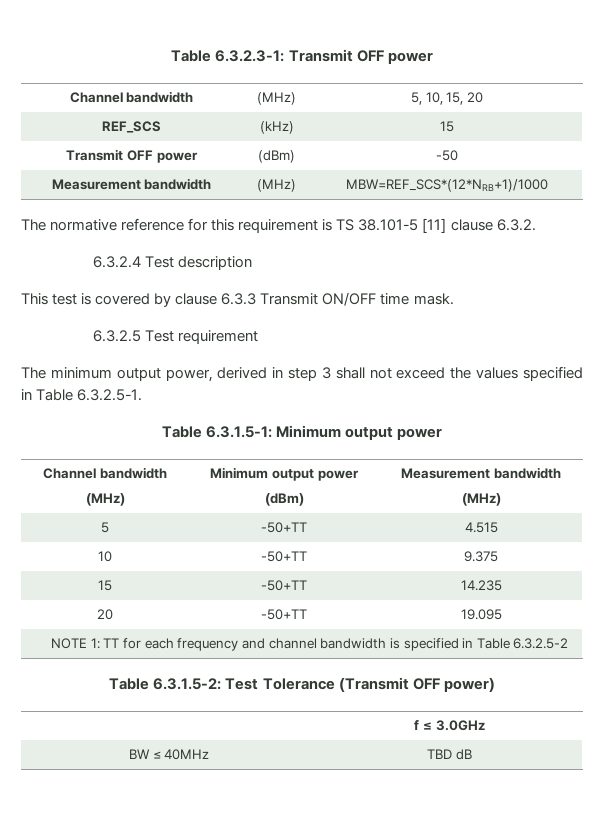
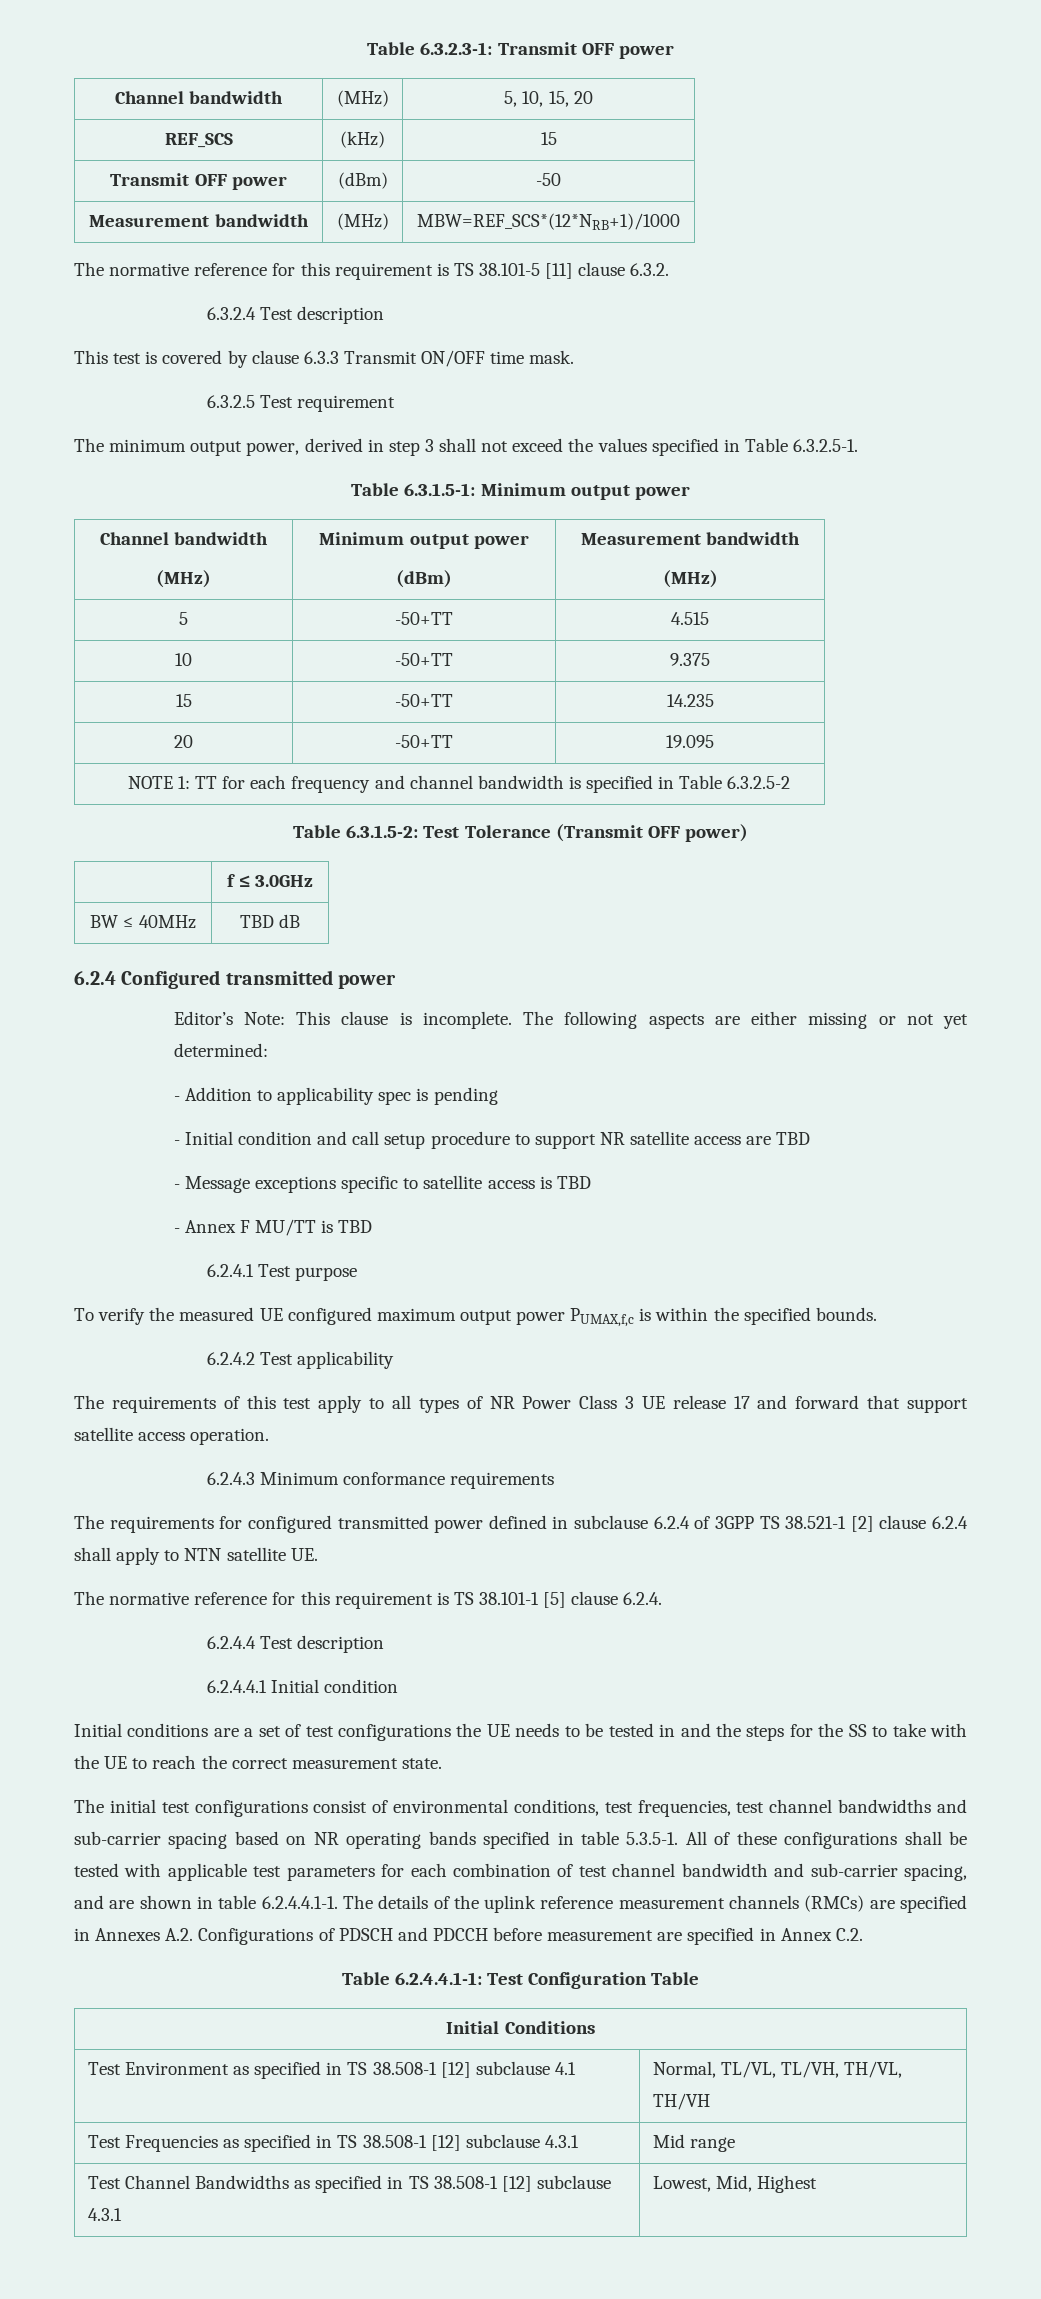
(472, 754) none -> [74,970,397,989] [173,1011,968,1029] [173,1043,268,1057] [173,1087,498,1105] [173,1131,811,1149] [173,1175,591,1193] [173,1219,373,1236] [207,1264,358,1281] [74,1307,877,1327] [207,1351,395,1369] [74,1395,969,1413] [74,1427,270,1445] [207,1472,555,1489] [74,1515,968,1533] [74,1547,318,1565] [74,1591,663,1609] [207,1635,385,1653] [207,1679,399,1693] [74,1723,967,1741] [74,1755,442,1769] [74,1799,967,1817] [74,1831,967,1849] [74,1863,968,1881] [74,1895,967,1913] [74,1927,863,1945] [341,1972,700,1989] [446,2021,595,2034] [87,2061,576,2079] [652,2061,903,2078] [652,2093,710,2110] [87,2134,579,2152] [652,2134,735,2152] [87,2175,611,2193] [87,2208,122,2221] [652,2175,818,2193] // 6.2.4 Configured transmitted power // Editor’s Note: This clause is incomplete. The following aspects are either missing or not yet determined: // - Addition to applicability spec is pending // - Initial condition and call setup procedure to support NR satellite access are TBD // - Message exceptions specific to satellite access is TBD // - Annex F MU/TT is TBD // 6.2.4.1 Test purpose // To verify the measured UE configured maximum output power PUMAX,f,c is within the specified bounds. // 6.2.4.2 Test applicability // The requirements of this test apply to all types of NR Power Class 3 UE release 17 and forward that support satellite access operation. // 6.2.4.3 Minimum conformance requirements // The requirements for configured transmitted power defined in subclause 6.2.4 of 3GPP TS 38.521-1 [2] clause 6.2.4 shall apply to NTN satellite UE. // The normative reference for this requirement is TS 38.101-1 [5] clause 6.2.4. // 6.2.4.4 Test description // 6.2.4.4.1 Initial condition // Initial conditions are a set of test configurations the UE needs to be tested in and the steps for the SS to take with the UE to reach the correct measurement state. // The initial test configurations consist of environmental conditions, test frequencies, test channel bandwidths and sub-carrier spacing based on NR operating bands specified in table 5.3.5-1. All of these configurations shall be tested with applicable test parameters for each combination of test channel bandwidth and sub-carrier spacing, and are shown in table 6.2.4.4.1-1. The details of the uplink reference measurement channels (RMCs) are specified in Annexes A.2. Configurations of PDSCH and PDCCH before measurement are specified in Annex C.2. // Table 6.2.4.4.1-1: Test Configuration Table // Initial Conditions // Test Environment as specified in TS 38.508-1 [12] subclause 4.1 | Normal, TL/VL, TL/VH, TH/VL, TH/VH // Test Frequencies as specified in TS 38.508-1 [12] subclause 4.3.1 | Mid range // Test Channel Bandwidths as specified in TS 38.508-1 [12] subclause 4.3.1 | Lowest, Mid, Highest

